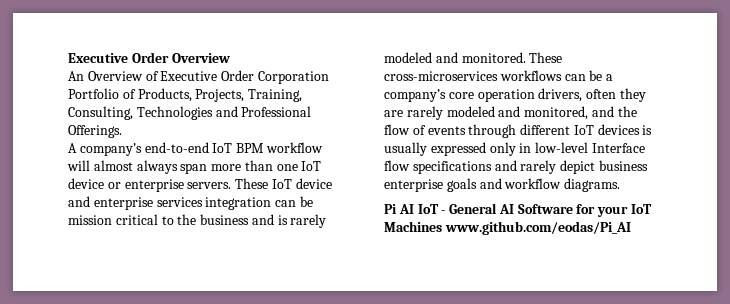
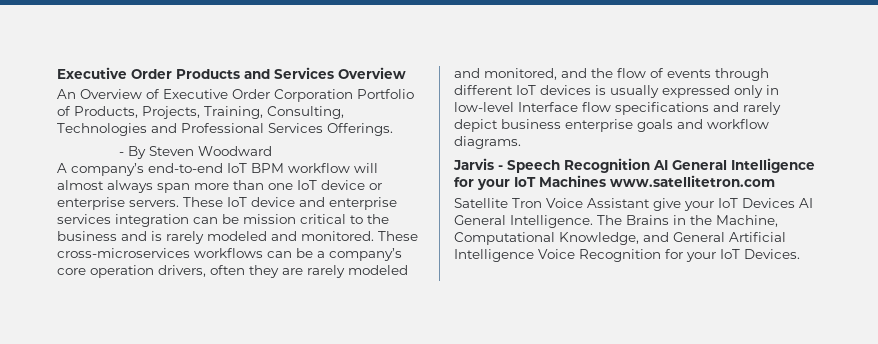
[68,52,169,63] Executive Order -> [57,67,334,79] Executive Order Products and Services
(312, 111) none -> [268,123,323,133] Services
(122, 131) none -> [118,146,272,159] // - By Steven Woodward
[384,203,653,217] [384,221,631,235] Pi AI IoT - General AI Software for your IoT Machines www.github.com/eodas/Pi_AI -> [453,158,815,173] [454,175,775,190] [454,198,813,211] [454,215,778,228] [454,232,786,245] [454,249,800,262] Jarvis - Speech Recognition AI General Intelligence for your IoT Machines www.satellitetron.com // Satellite Tron Voice Assistant give your IoT Devices AI General Intelligence. The Brains in the Machine, Computational Knowledge, and General Artificial Intelligence Voice Recognition for your IoT Devices.

